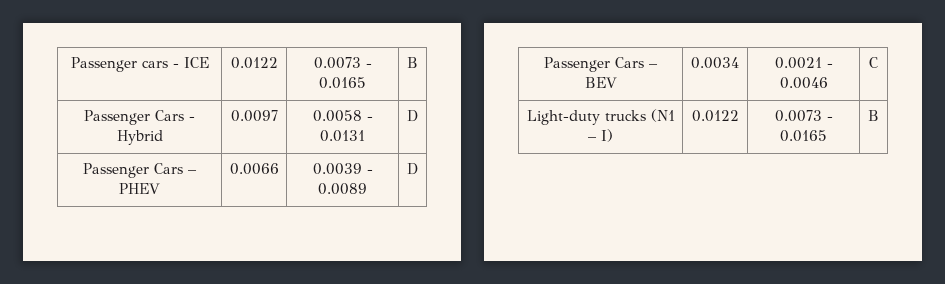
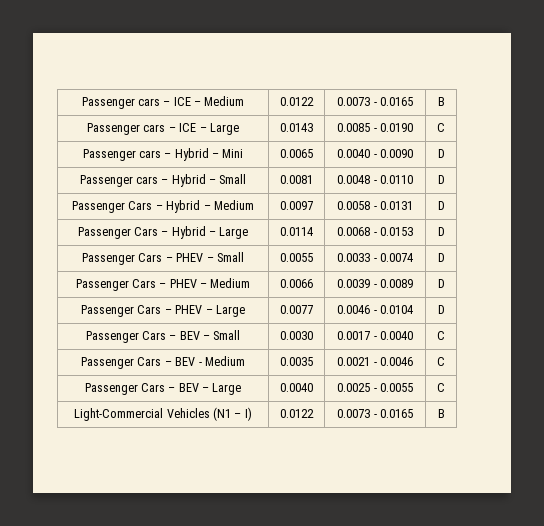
[70,57,209,72] [230,57,278,69] [313,57,372,69] [319,77,366,89] [407,57,418,68] [84,110,195,125] [116,130,163,145] Passenger cars - ICE | 0.0122 | 0.0073 - 0.0165 | B // Passenger Cars - Hybrid -> [81,96,245,109] [280,97,314,106] [337,97,413,106] [437,97,445,106] [87,123,239,135] [280,123,313,132] [337,123,413,132] [437,123,445,132] [82,148,244,161] [280,149,313,158] [337,149,413,158] [437,149,445,158] [79,174,247,187] [280,175,313,184] [337,175,413,184] [437,175,445,184] [72,200,254,213] Passenger cars – ICE – Medium | 0.0122 | 0.0073 - 0.0165 | B // Passenger cars – ICE – Large | 0.0143 | 0.0085 - 0.0190 | C // Passenger cars – Hybrid – Mini | 0.0065 | 0.0040 - 0.0090 | D // Passenger cars – Hybrid – Small | 0.0081 | 0.0048 - 0.0110 | D // Passenger Cars – Hybrid – Medium
[119,183,160,194] PHEV -> [171,226,249,239] [280,227,313,236] [337,227,413,236] [437,227,445,236] [82,252,244,265] [280,253,313,262] [337,253,413,262] [437,253,445,262] [75,278,251,291] Hybrid – Large | 0.0114 | 0.0068 - 0.0153 | D // Passenger Cars – PHEV – Small | 0.0055 | 0.0033 - 0.0074 | D // Passenger Cars – PHEV – Medium
[584,77,617,88] [691,57,739,69] [774,57,833,69] [779,77,828,89] [869,57,878,68] [526,110,646,125] BEV | 0.0034 | 0.0021 - 0.0046 | C // Light-duty trucks -> [175,305,245,317] [280,305,313,314] [337,305,413,314] [437,305,445,314] [85,330,241,343] [280,331,313,340] [337,331,413,340] [437,331,445,340] [81,356,245,369] [280,357,313,366] [337,357,413,366] [437,357,445,366] [84,383,242,395] [280,383,313,392] [337,383,413,392] [437,383,445,392] [74,408,210,421] PHEV – Large | 0.0077 | 0.0046 - 0.0104 | D // Passenger Cars – BEV – Small | 0.0030 | 0.0017 - 0.0040 | C // Passenger Cars – BEV - Medium | 0.0035 | 0.0021 - 0.0046 | C // Passenger Cars – BEV – Large | 0.0040 | 0.0025 - 0.0055 | C // Light-Commercial Vehicles

